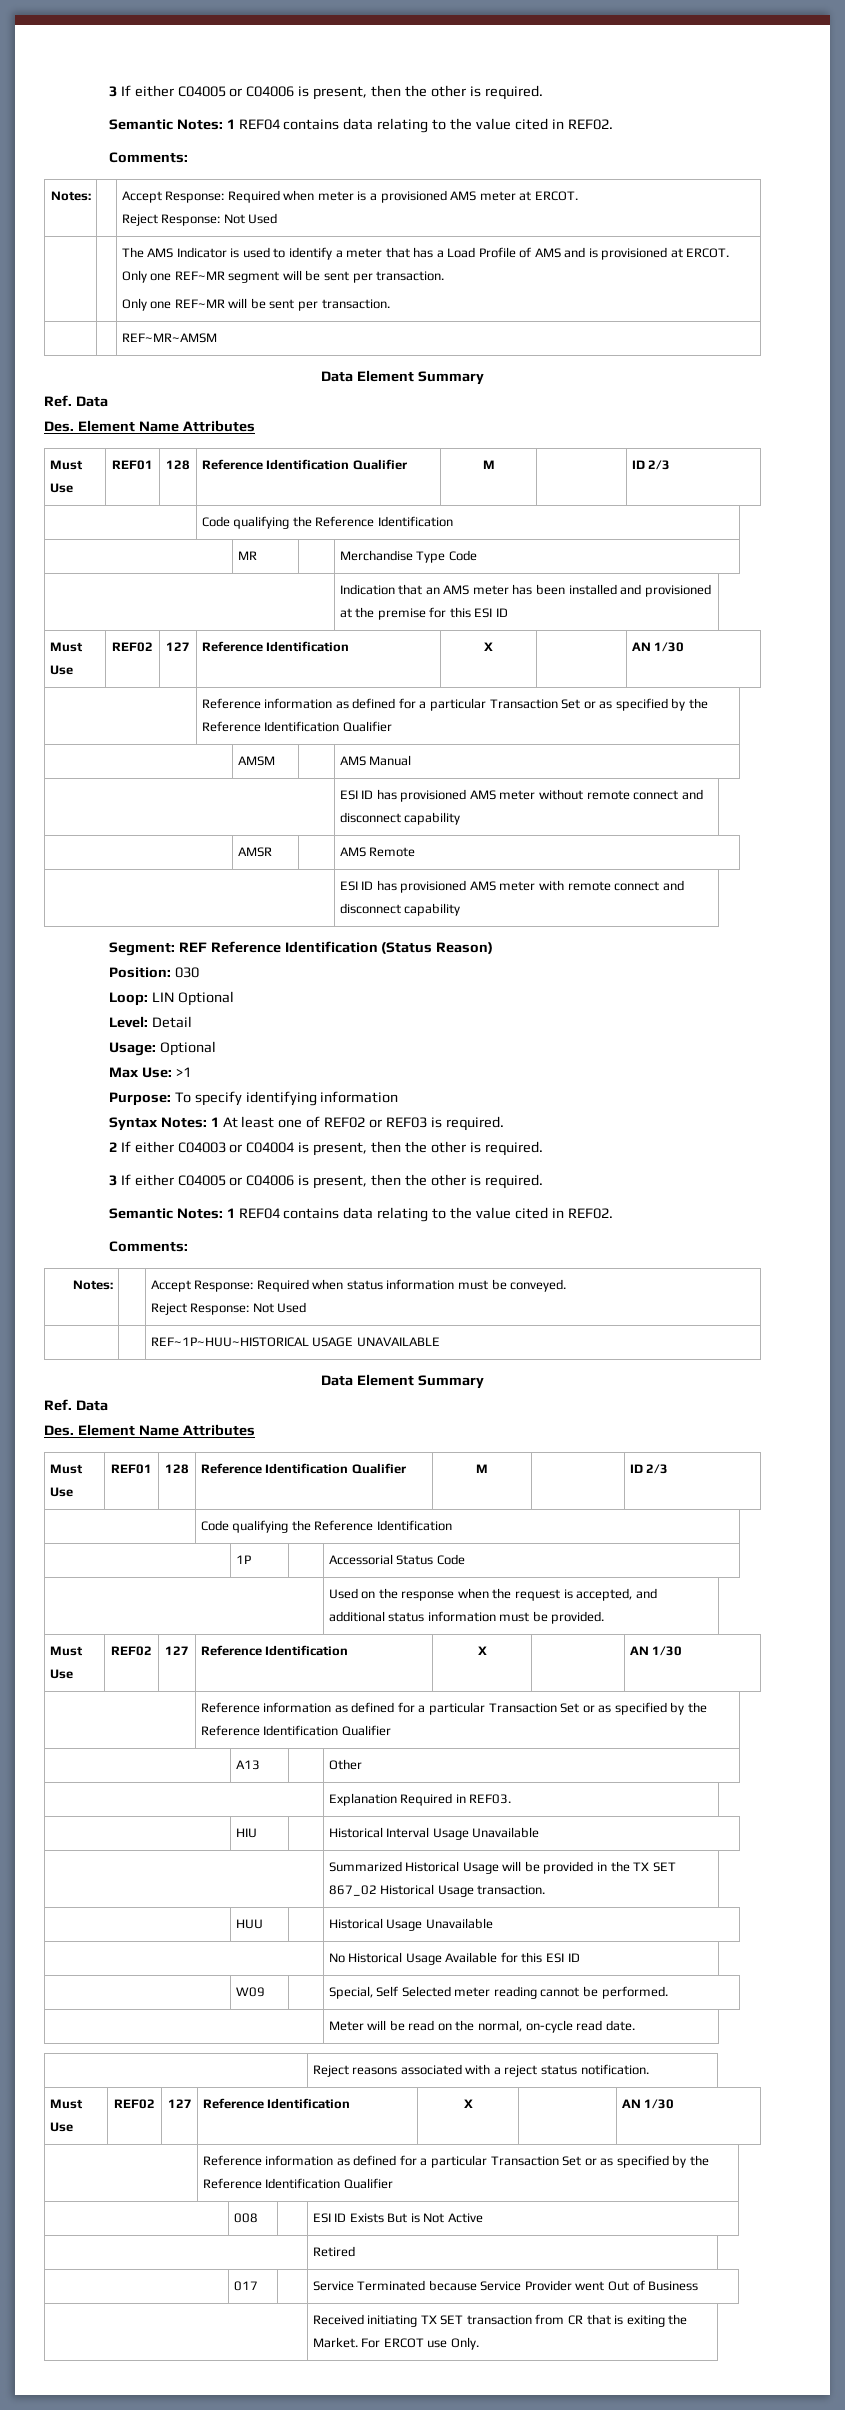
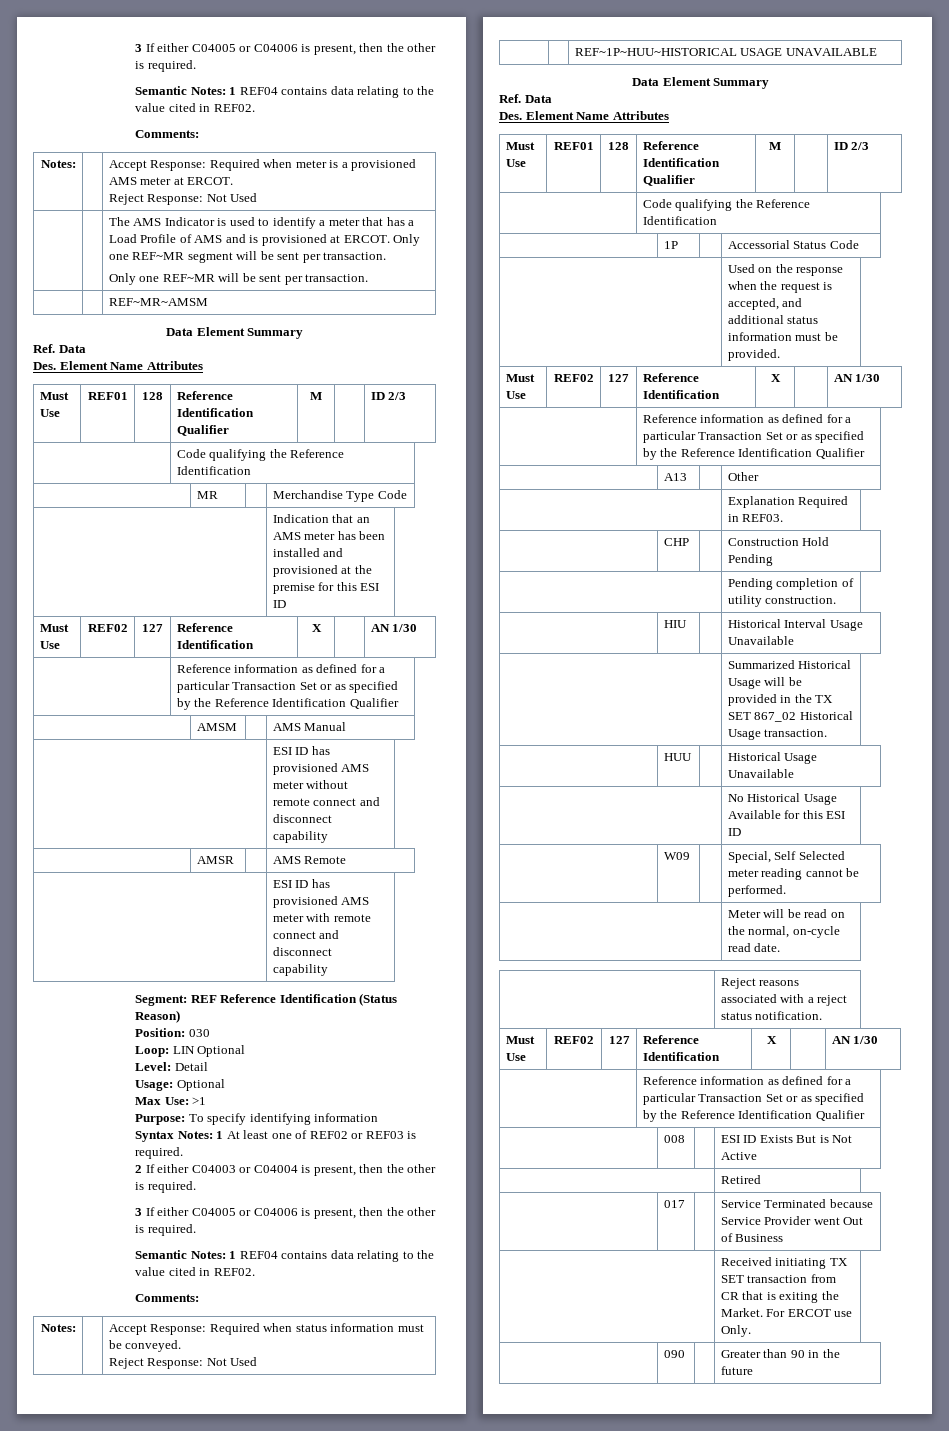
(512, 1799) none -> [663,538,689,546] [727,537,830,546] [727,554,773,566] [727,578,854,590] [727,595,837,607] // | CHP | | Construction Hold Pending // | Pending completion of utility construction.
(479, 2343) none -> [663,1350,685,1358] [720,1349,840,1358] [720,1366,753,1375] // | 090 | | Greater than 90 in the future

